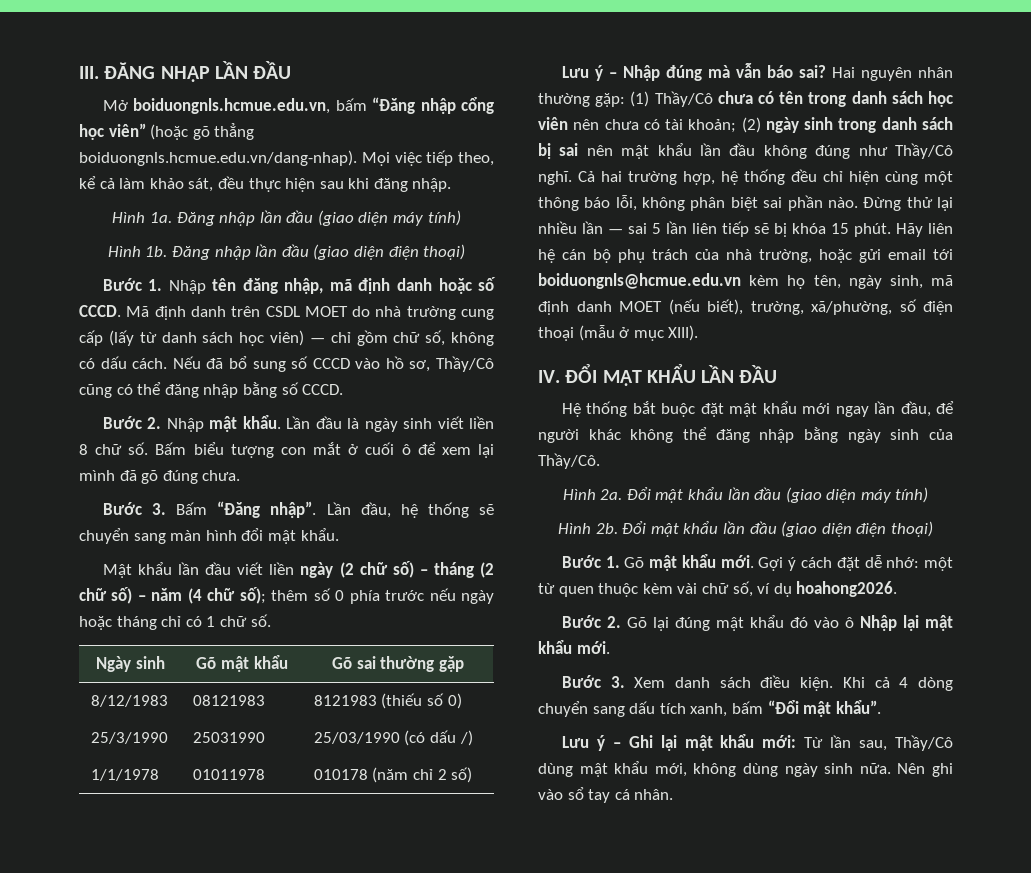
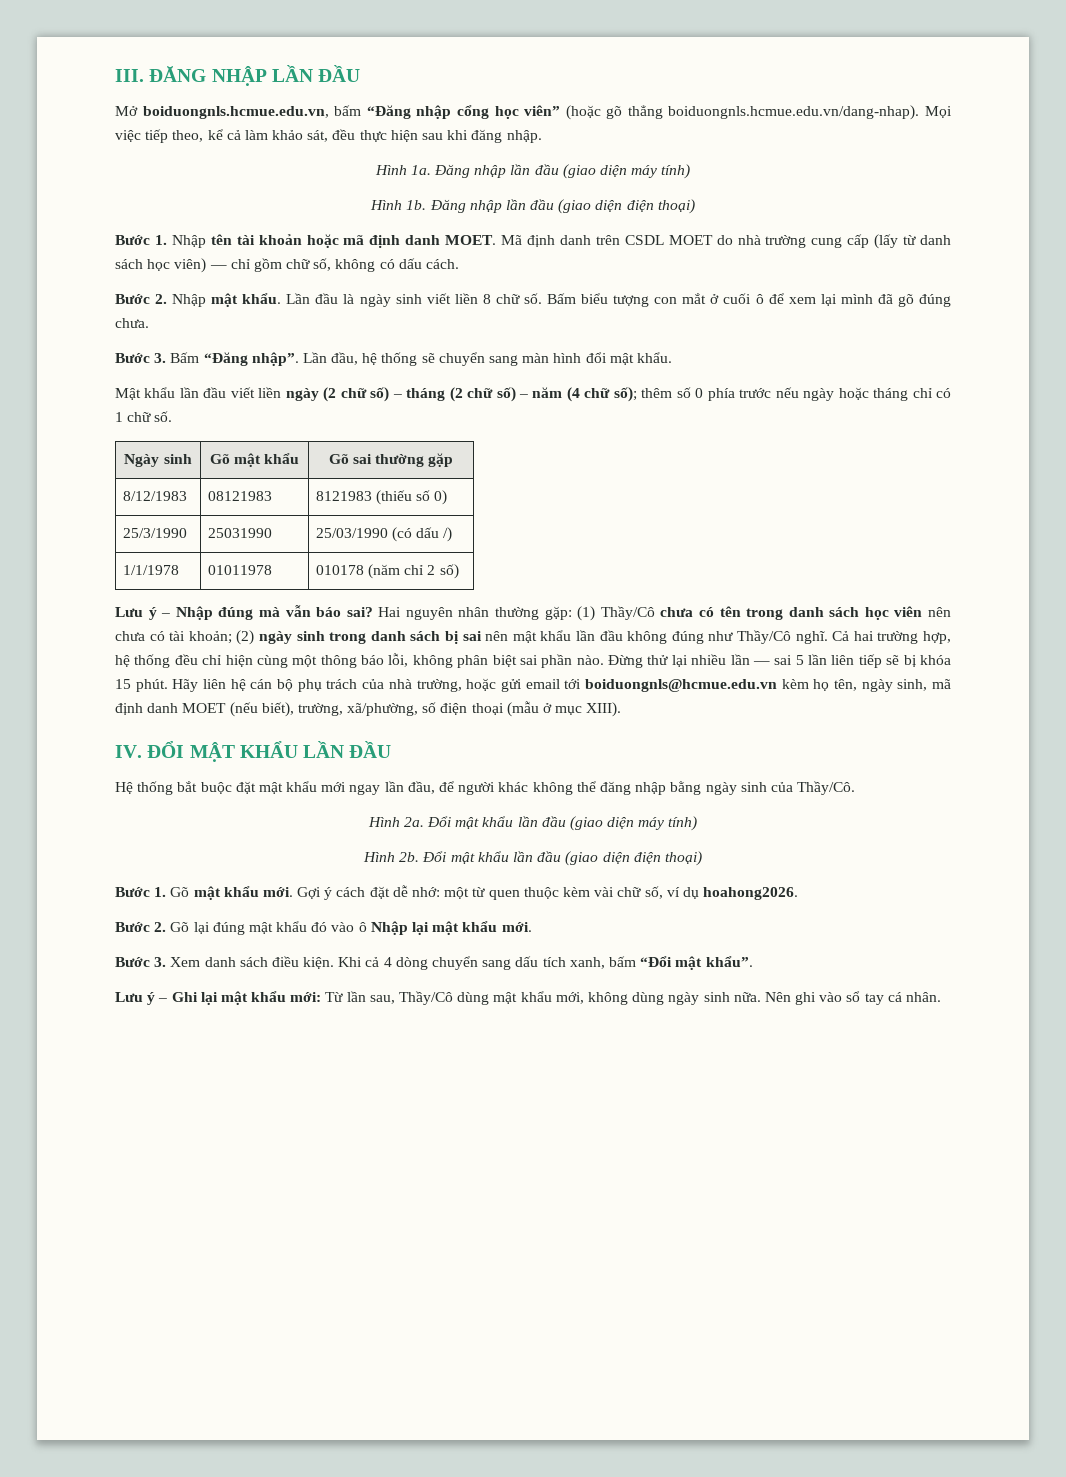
[242,277,496,294] [79,305,121,317] đăng nhập, mã định danh hoặc số CCCD. -> [236,234,497,248] tài khoản hoặc mã định danh MOET.
[172,356,494,372] [79,382,344,398] Nếu đã bổ sung số CCCD vào hồ sơ, Thầy/Cô cũng có thể đăng nhập bằng số CCCD. -> (460, 264) none

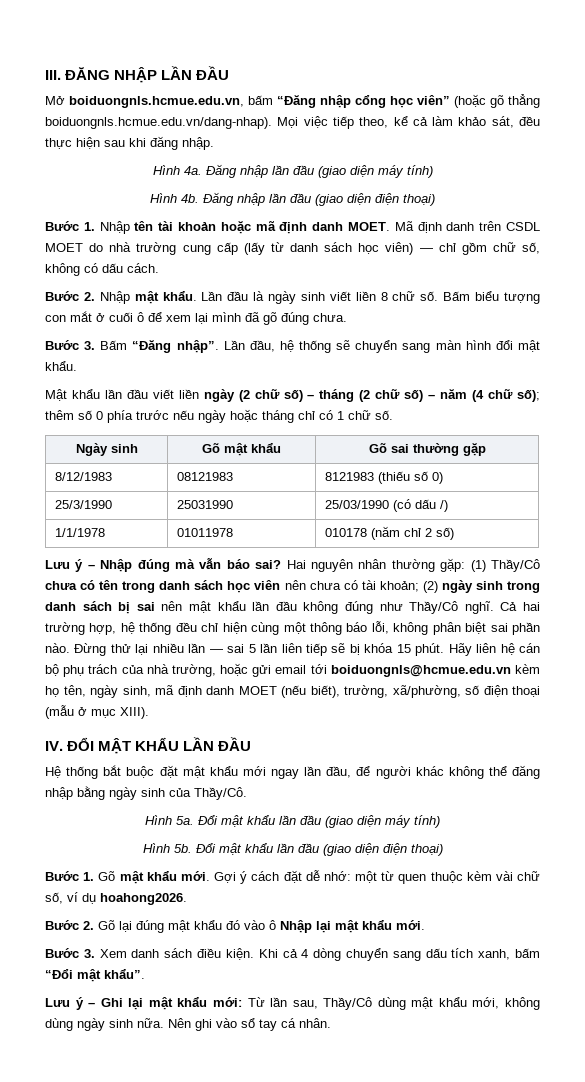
[410,165,431,175] 1a. -> [183,166,202,175] 4a.
[406,200,427,210] 1b. -> [181,194,199,203] 4b.
[403,817,424,827] 2a. -> [176,816,194,825] 5a.
[399,852,420,862] 2b. -> [173,844,192,853] 5b.

